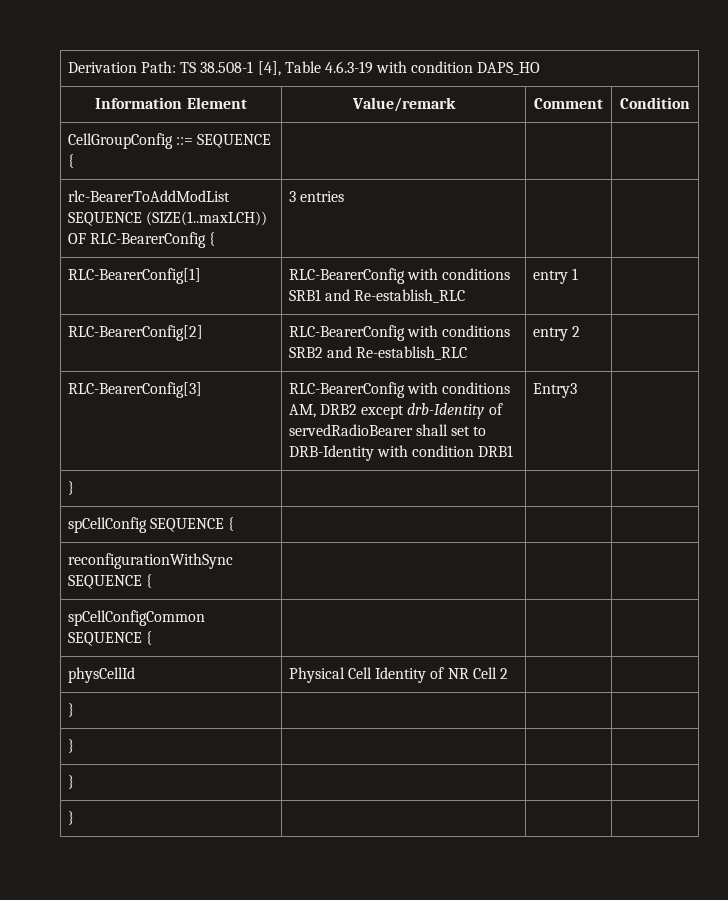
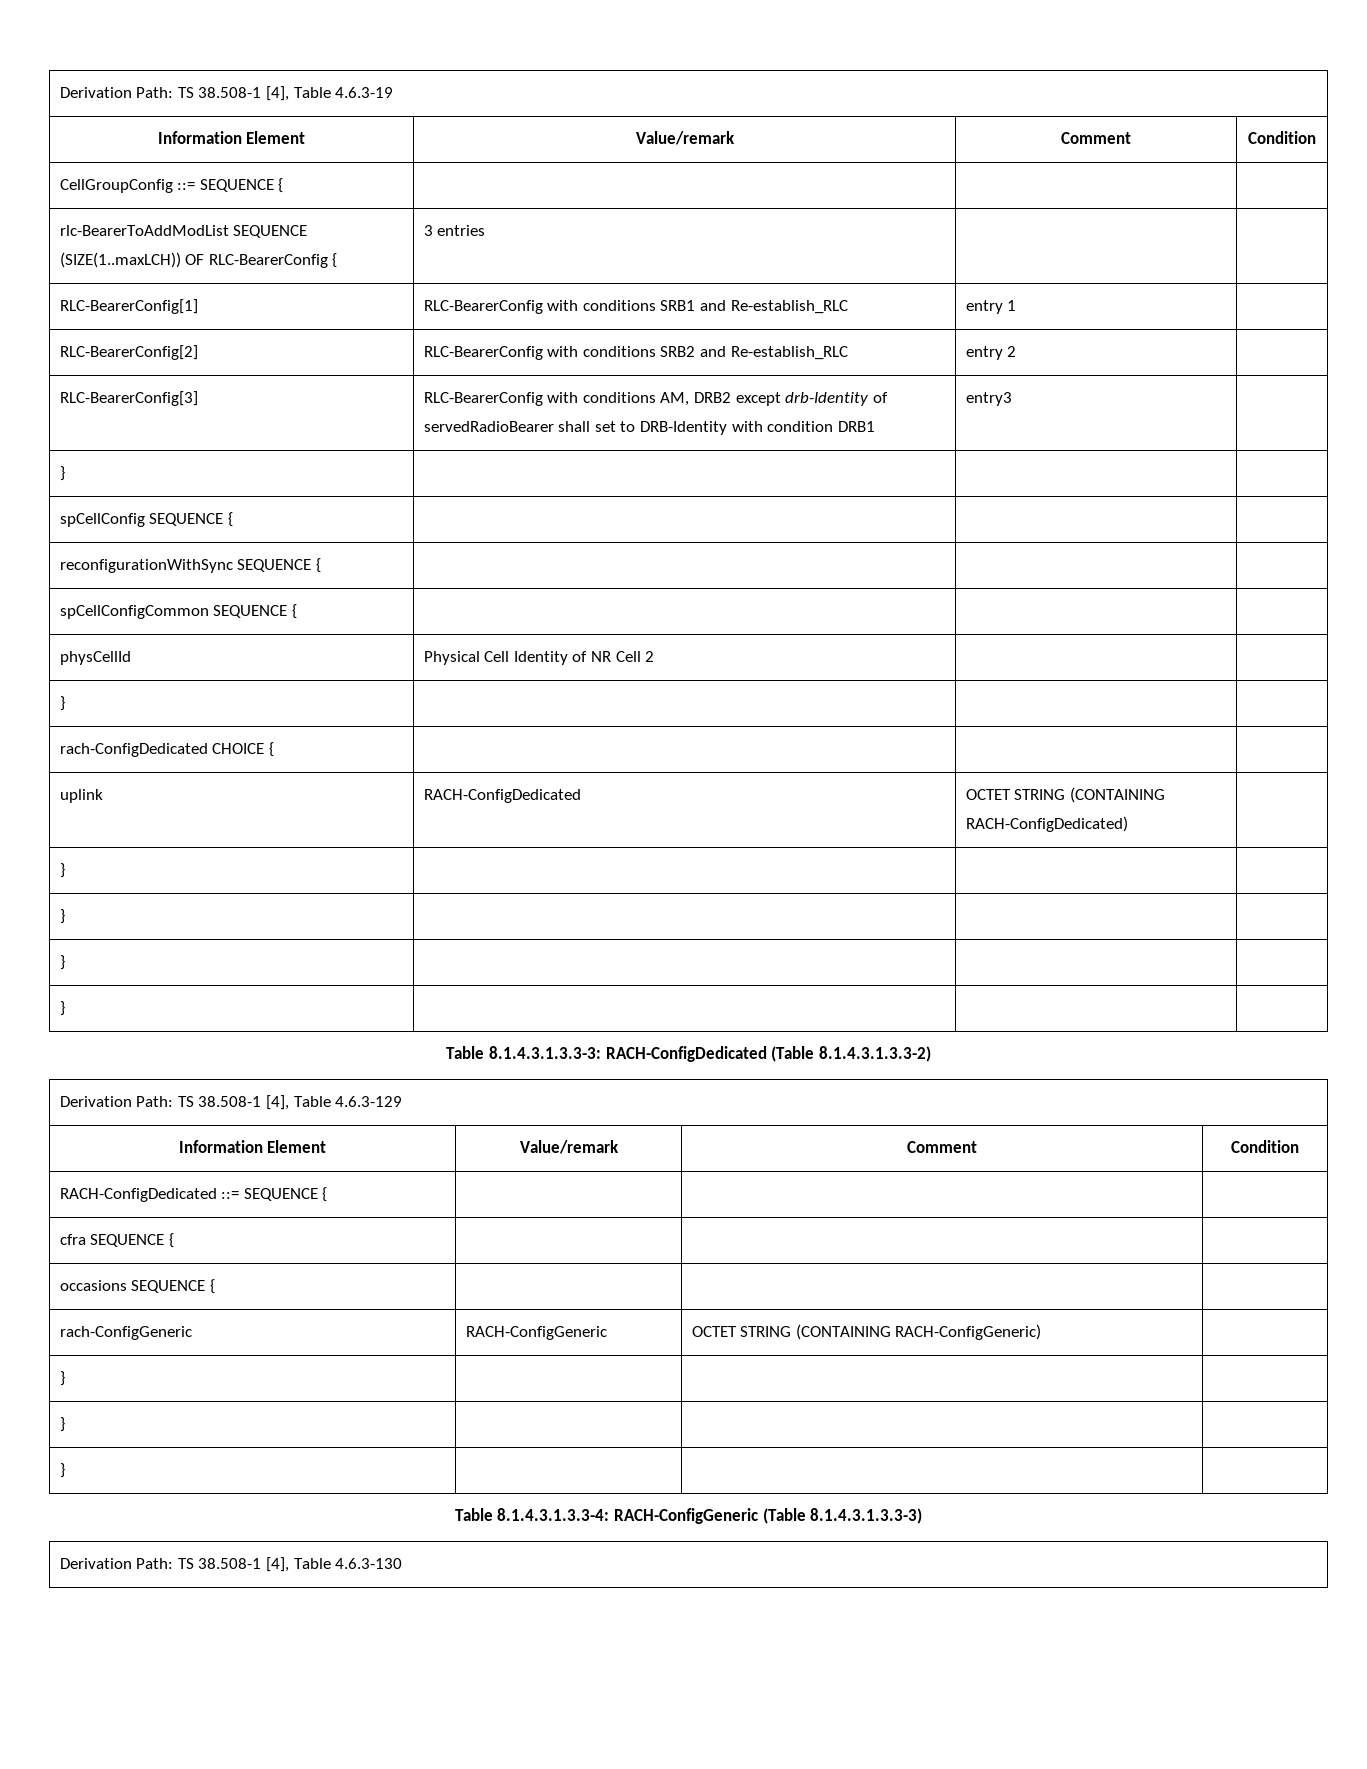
[376,61,541,75] with condition DAPS_HO -> (394, 92) none
[532,383,577,398] Entry3 -> [965,392,1012,406] entry3
[67,739,74,753] [67,775,74,789] [67,811,74,825] } | | | // } | | | // } | | | -> [59,742,274,757] [59,789,103,803] [423,789,581,803] [965,787,1165,803] [965,816,1128,832] [59,863,65,878] [59,909,65,924] [59,955,65,970] [59,1001,65,1016] [446,1046,931,1062] [59,1095,403,1110] [178,1140,327,1153] [519,1140,619,1154] [907,1141,977,1153] [1231,1140,1299,1153] [59,1187,328,1202] [59,1233,174,1248] [59,1279,215,1294] [59,1326,192,1340] [465,1326,607,1340] [691,1324,1042,1340] [59,1371,65,1386] [59,1417,65,1432] [59,1463,65,1478] [454,1508,923,1524] [59,1557,403,1572] rach-ConfigDedicated CHOICE { | | | // uplink | RACH-ConfigDedicated | OCTET STRING (CONTAINING RACH-ConfigDedicated) | // } | | | // } | | | // } | | | // } | | | // Table 8.1.4.3.1.3.3-3: RACH-ConfigDedicated (Table 8.1.4.3.1.3.3-2) // Derivation Path: TS 38.508-1 [4], Table 4.6.3-129 // Information Element | Value/remark | Comment | Condition // RACH-ConfigDedicated ::= SEQUENCE { | | | // cfra SEQUENCE { | | | // occasions SEQUENCE { | | | // rach-ConfigGeneric | RACH-ConfigGeneric | OCTET STRING (CONTAINING RACH-ConfigGeneric) | // } | | | // } | | | // } | | | // Table 8.1.4.3.1.3.3-4: RACH-ConfigGeneric (Table 8.1.4.3.1.3.3-3) // Derivation Path: TS 38.508-1 [4], Table 4.6.3-130

